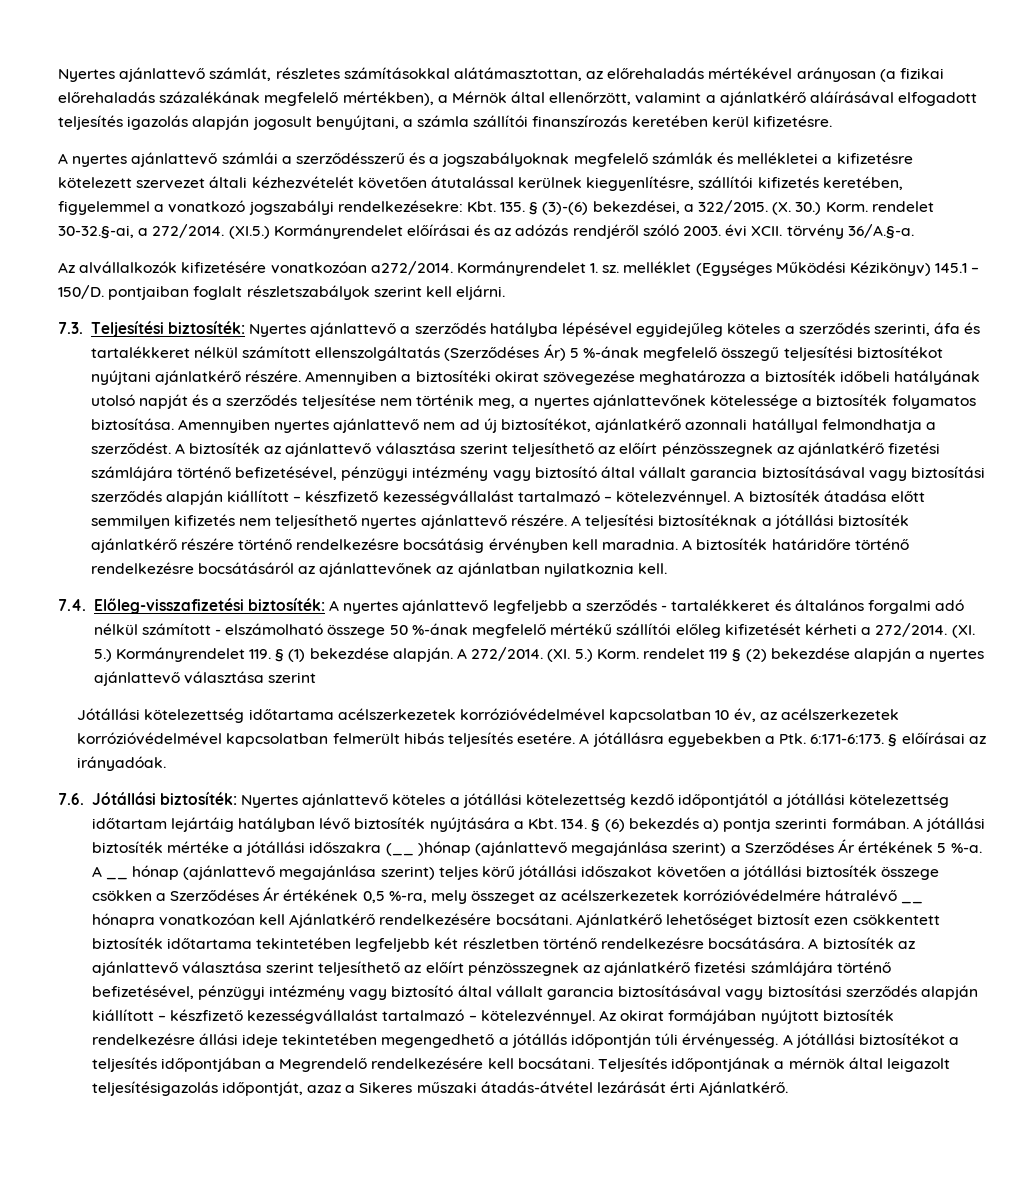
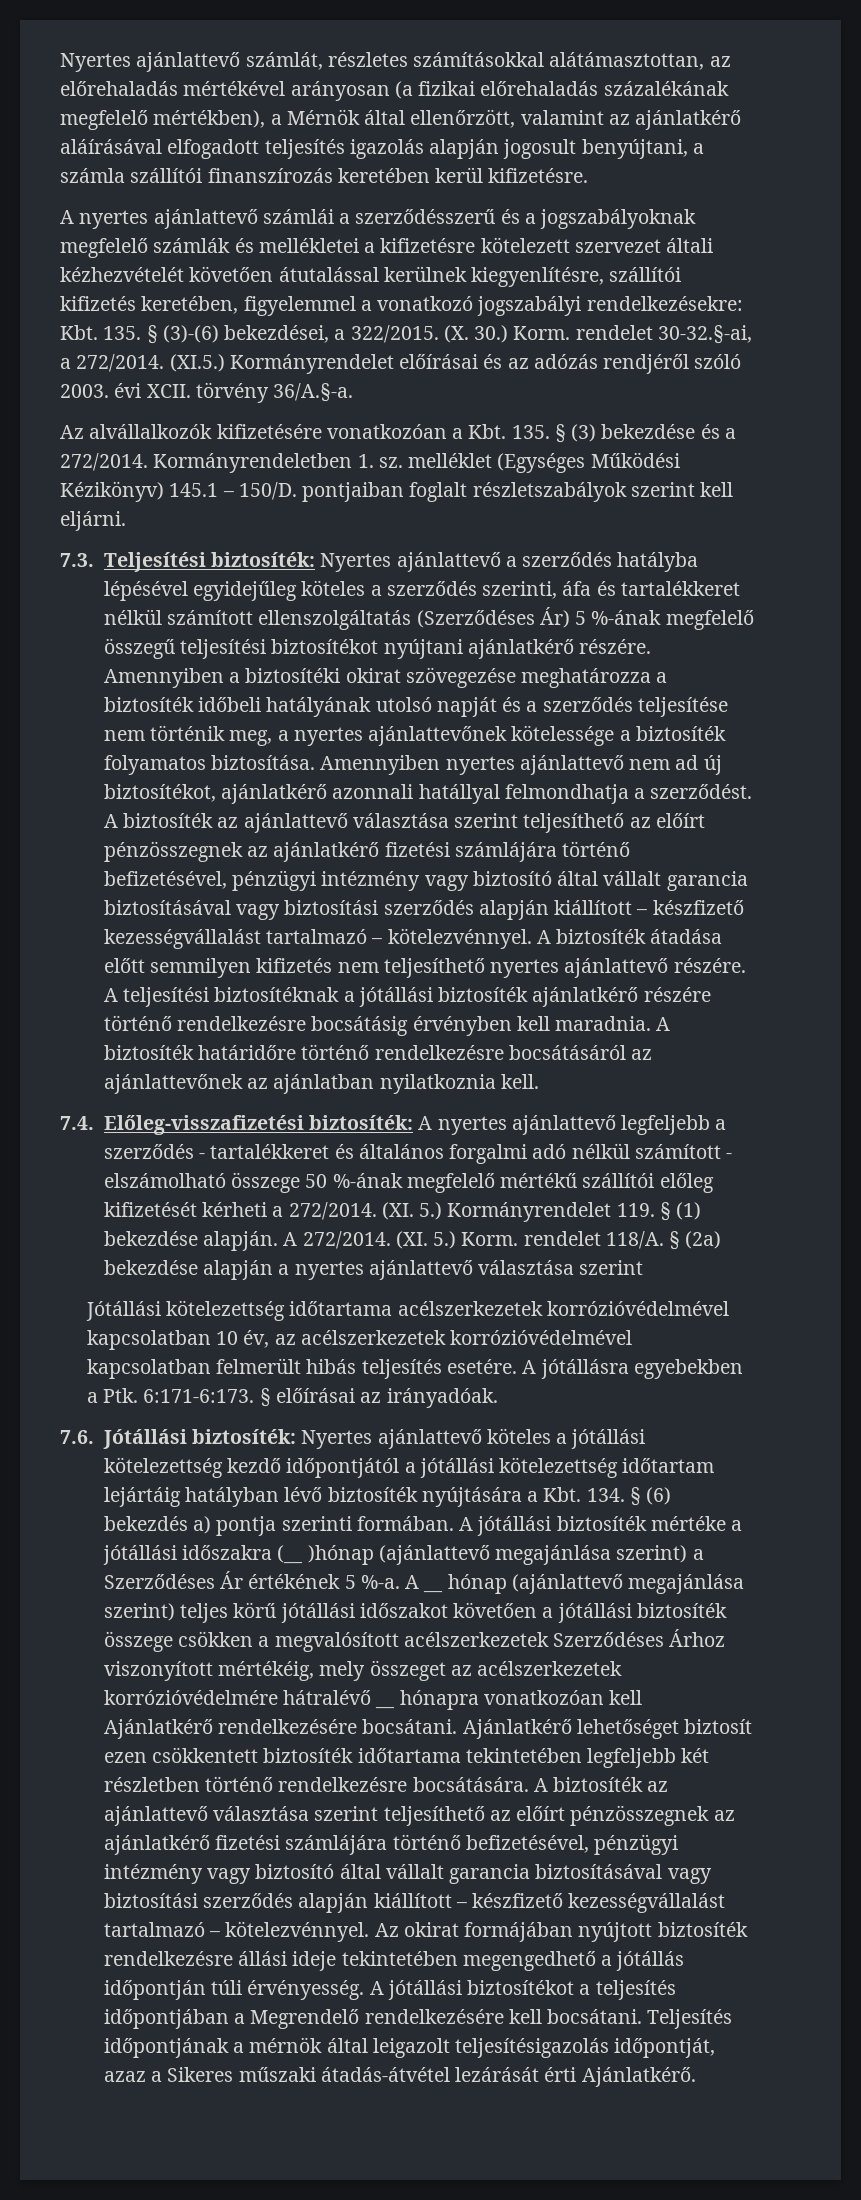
[705,95,716,103] a -> [608,114,630,125] az
[370,261,586,276] a272/2014. Kormányrendelet -> [452,424,736,443] [60,453,353,473] a Kbt. 135. § (3) bekezdése és a 272/2014. Kormányrendeletben
[709,649,767,662] 119 § (2) -> [605,1231,722,1250] 118/A. § (2a)
[170,887,427,903] Szerződéses Ár értékének 0,5 %-ra, -> [274,1629,726,1652] [103,1661,315,1681] megvalósított acélszerkezetek Szerződéses Árhoz viszonyított mértékéig,

